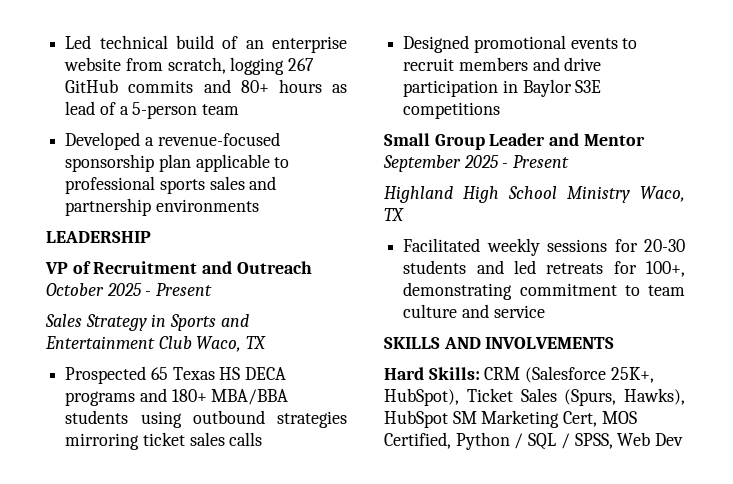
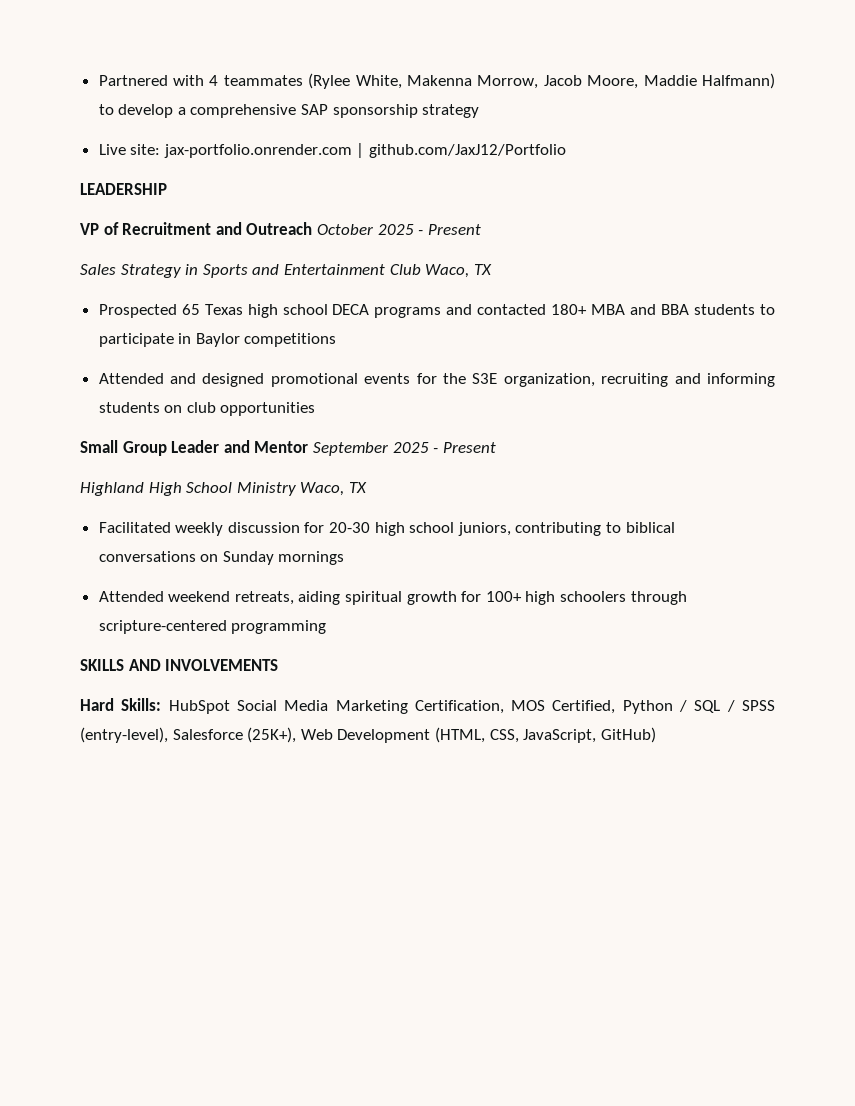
[65,35,347,53] [64,57,315,75] [65,79,347,93] [65,101,240,119] [65,132,280,150] [65,154,290,172] [65,176,277,194] [65,198,259,216] Led technical build of an enterprise website from scratch, logging 267 GitHub commits and 80+ hours as lead of a 5-person team // Developed a revenue-focused sponsorship plan applicable to professional sports sales and partnership environments -> [98,73,775,89] [98,104,480,118] [98,143,567,158] Partnered with 4 teammates (Rylee White, Makenna Morrow, Jacob Moore, Maddie Halfmann) to develop a comprehensive SAP sponsorship strategy // Live site: jax-portfolio.onrender.com | github.com/JaxJ12/Portfolio
[219,367,241,380] HS -> [247,304,328,318] high school
[171,389,289,405] [65,410,347,428] [65,432,263,450] [403,35,638,53] [403,57,602,71] [403,79,602,97] [403,102,501,119] 180+ MBA/BBA students using outbound strategies mirroring ticket sales calls // Designed promotional events to recruit members and drive participation in Baylor S3E competitions -> [477,304,776,315] [98,333,337,347] [98,373,775,387] [98,402,316,416] contacted 180+ MBA and BBA students to participate in Baylor competitions // Attended and designed promotional events for the S3E organization, recruiting and informing students on club opportunities
[547,239,608,252] sessions -> [227,522,300,533] discussion
[403,260,685,277] [403,282,685,300] [403,304,545,318] students and led retreats for 100+, demonstrating commitment to team culture and service -> [374,522,675,536] [98,551,345,565] [98,591,687,605] [98,620,327,634] high school juniors, contributing to biblical conversations on Sunday mornings // Attended weekend retreats, aiding spiritual growth for 100+ high schoolers through scripture-centered programming
[484,366,654,383] [384,388,685,406] [384,410,598,428] CRM (Salesforce 25K+, HubSpot), Ticket Sales (Spurs, Hawks), HubSpot SM Marketing Cert, -> [168,700,504,714] HubSpot Social Media Marketing Certification,
[574,432,684,449] SPSS, Web Dev -> [741,700,775,711] [80,727,656,743] SPSS (entry-level), Salesforce (25K+), Web Development (HTML, CSS, JavaScript, GitHub)

